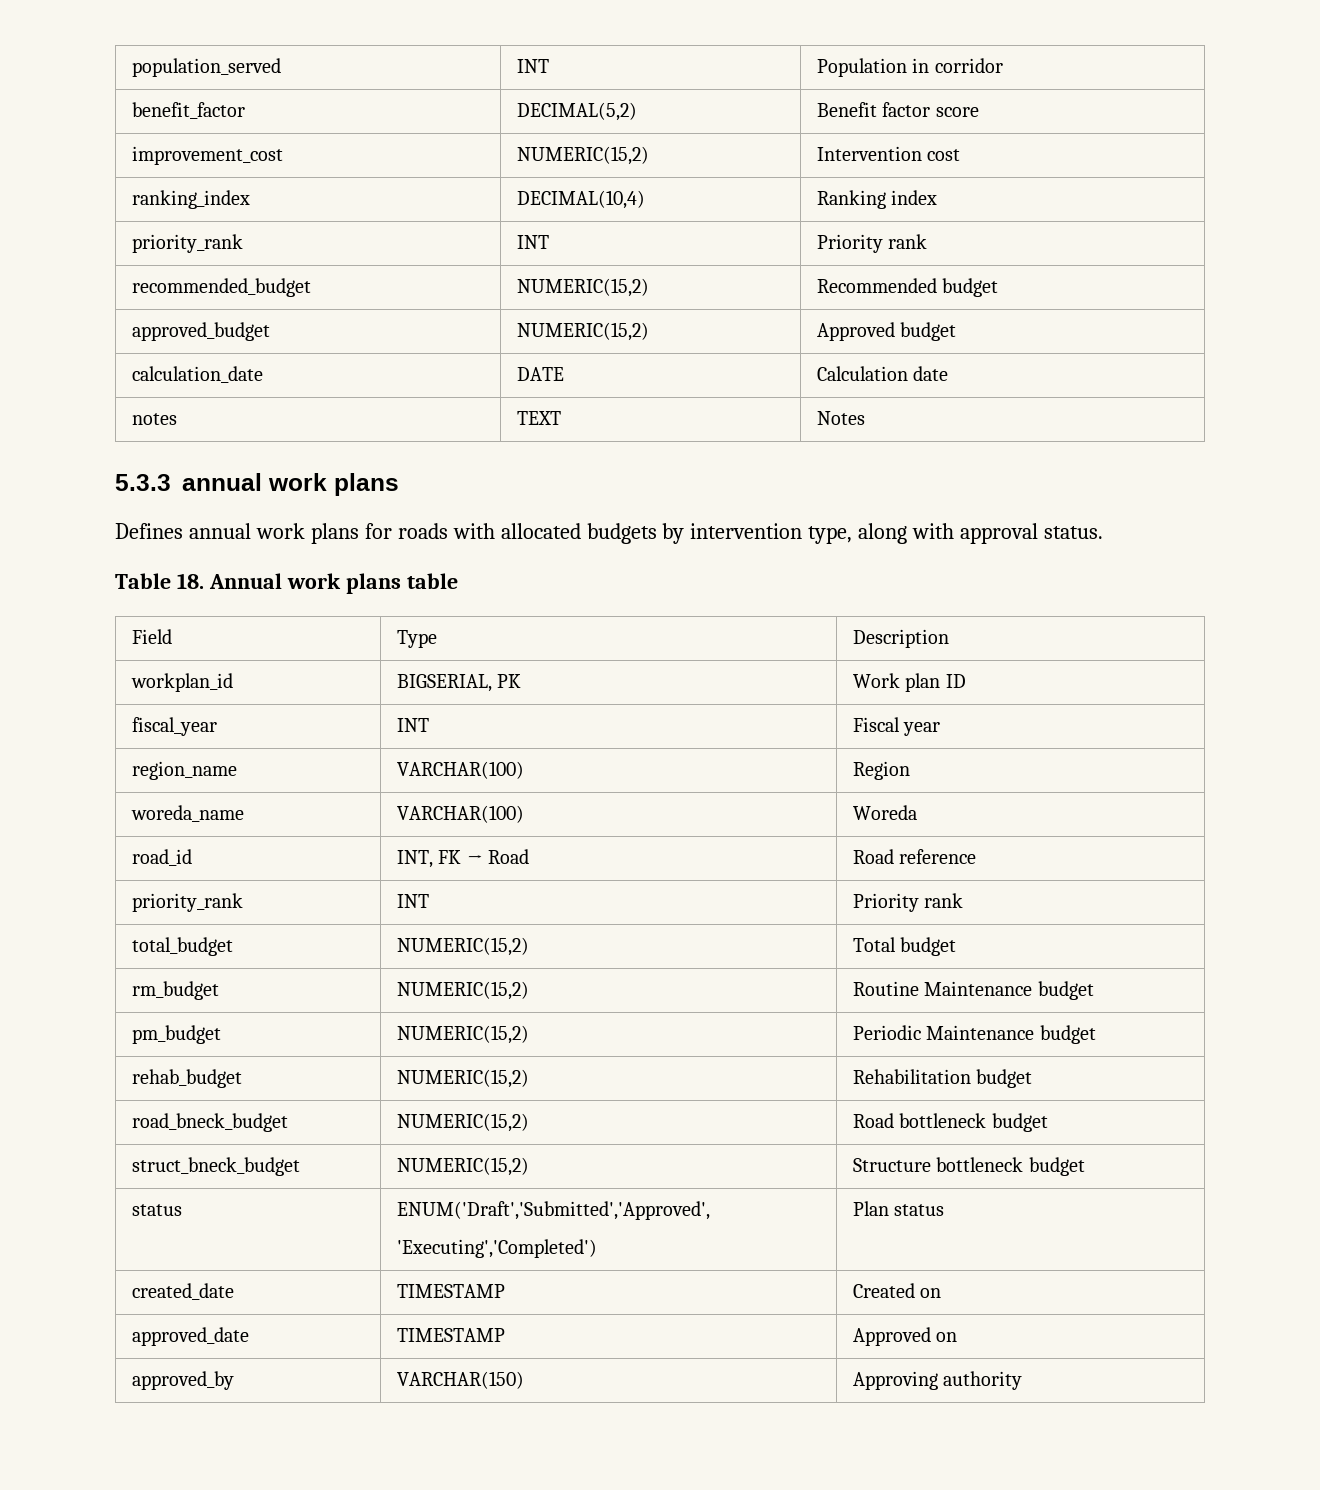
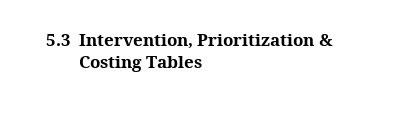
[131,58,281,77] [516,59,549,73] [816,58,1003,77] [131,102,245,119] [516,102,637,121] [816,102,979,117] [131,146,283,165] [516,146,649,165] [816,146,961,161] [131,190,250,209] [516,190,645,209] [816,190,938,209] [131,234,243,253] [516,235,549,249] [816,234,928,253] [131,278,311,297] [516,278,649,297] [816,278,999,297] [131,322,270,341] [516,322,649,341] [816,322,957,341] [131,366,263,383] [516,367,564,381] [816,366,949,381] [131,413,177,425] [516,411,561,425] [816,411,865,425] [115,473,399,496] [115,523,1104,544] [115,573,458,594] [131,629,172,644] [396,630,437,648] [852,629,949,648] [130,673,233,692] [396,674,522,692] [852,673,966,692] [131,717,217,736] [396,718,429,732] [852,717,941,736] [131,761,237,780] [396,761,524,779] [852,761,910,780] [130,805,244,822] [396,805,524,823] [852,805,917,820] [131,849,192,866] [396,849,530,868] [852,849,977,864] [131,893,243,912] [396,894,429,908] [852,893,964,912] [131,937,233,956] [396,937,529,956] [852,937,957,956] [131,981,219,1000] [396,981,529,1000] [852,981,1094,1000] [131,1025,221,1044] [396,1025,529,1044] [852,1025,1096,1044] [131,1069,242,1088] [396,1069,529,1088] [852,1069,1033,1088] [131,1113,288,1132] [396,1113,529,1132] [852,1113,1048,1132] [131,1157,300,1176] [396,1157,529,1176] [852,1157,1085,1176] [131,1204,182,1216] [396,1201,710,1220] [396,1239,597,1258] [852,1201,945,1216] [131,1283,234,1300] [396,1284,505,1298] [852,1283,942,1298] [131,1327,249,1346] [396,1328,505,1342] [852,1327,958,1346] [131,1371,234,1390] [396,1371,524,1389] [852,1371,1023,1390] population_served | INT | Population in corridor // benefit_factor | DECIMAL(5,2) | Benefit factor score // improvement_cost | NUMERIC(15,2) | Intervention cost // ranking_index | DECIMAL(10,4) | Ranking index // priority_rank | INT | Priority rank // recommended_budget | NUMERIC(15,2) | Recommended budget // approved_budget | NUMERIC(15,2) | Approved budget // calculation_date | DATE | Calculation date // notes | TEXT | Notes // 5.3.3 annual work plans // Defines annual work plans for roads with allocated budgets by intervention type, along with approval status. // Table 18. Annual work plans table // Field | Type | Description // workplan_id | BIGSERIAL, PK | Work plan ID // fiscal_year | INT | Fiscal year // region_name | VARCHAR(100) | Region // woreda_name | VARCHAR(100) | Woreda // road_id | INT, FK → Road | Road reference // priority_rank | INT | Priority rank // total_budget | NUMERIC(15,2) | Total budget // rm_budget | NUMERIC(15,2) | Routine Maintenance budget // pm_budget | NUMERIC(15,2) | Periodic Maintenance budget // rehab_budget | NUMERIC(15,2) | Rehabilitation budget // road_bneck_budget | NUMERIC(15,2) | Road bottleneck budget // struct_bneck_budget | NUMERIC(15,2) | Structure bottleneck budget // status | ENUM('Draft','Submitted','Approved', // 'Executing','Completed') | Plan status // created_date | TIMESTAMP | Created on // approved_date | TIMESTAMP | Approved on // approved_by | VARCHAR(150) | Approving authority -> [46,34,333,49] [78,56,203,72] 5.3 Intervention, Prioritization & Costing Tables

